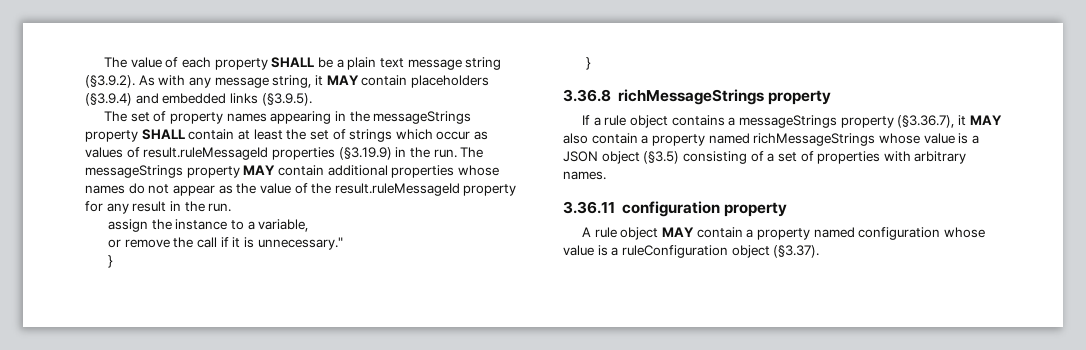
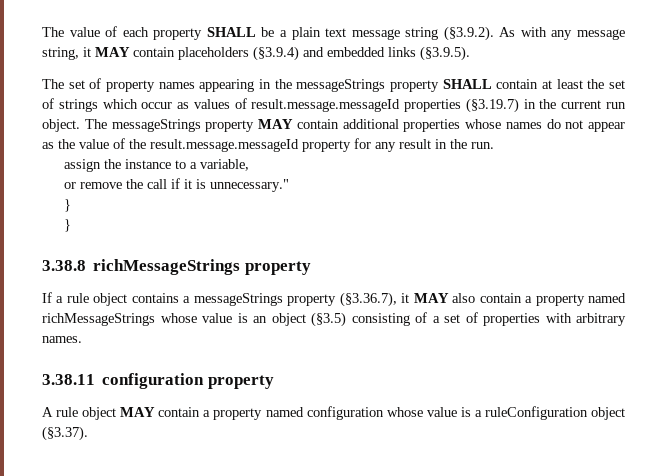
[143,147,457,160] result.ruleMessageId properties (§3.19.9) in the run. -> [251,98,626,113] [42,119,80,132] result.message.messageId properties (§3.19.7) in the current run object.
[334,183,460,196] result.ruleMessageId -> [150,139,299,152] result.message.messageId
[563,89,611,102] 3.36.8 -> [42,260,86,271] 3.38.8
[971,135,979,144] [563,151,598,162] a JSON -> [253,316,267,323] an
[563,201,615,214] 3.36.11 -> [42,374,95,385] 3.38.11

